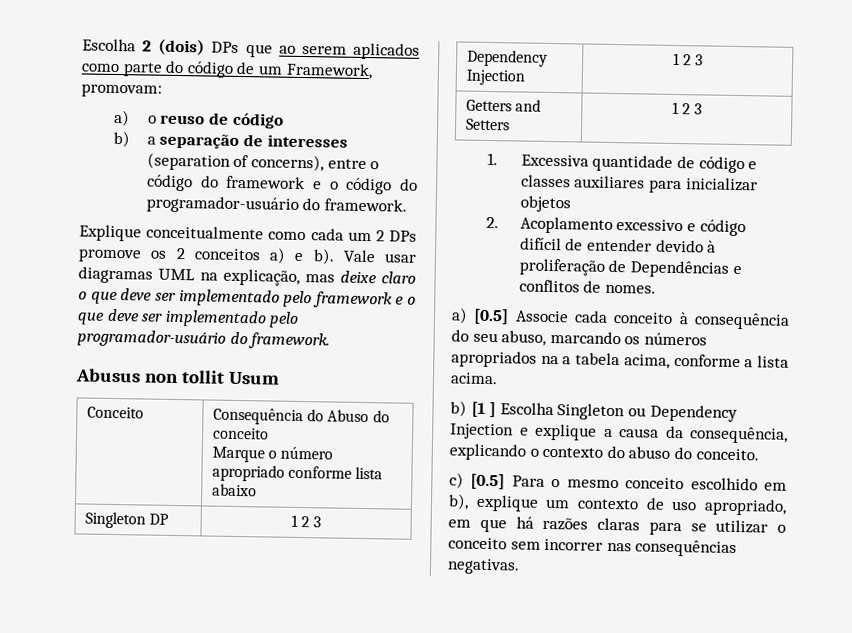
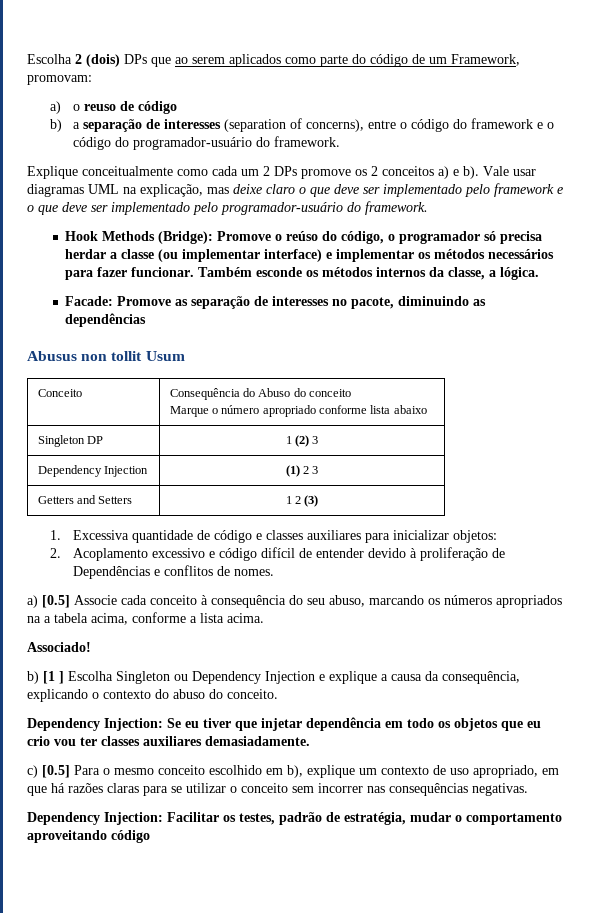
(331, 341) none -> [65,231,543,244] [65,249,555,262] [65,267,540,280] [65,296,487,309] [65,313,147,327] // Hook Methods (Bridge): Promove o reúso do código, o programador só precisa herdar a classe (ou implementar interface) e implementar os métodos necessários para fazer funcionar. Também esconde os métodos internos da classe, a lógica. // Facade: Promove as separação de interesses no pacote, diminuindo as dependências
[301,516,310,528] 2 -> [295,435,310,447] (2)
[672,52,680,66] 1 -> [285,465,300,477] (1)
[694,103,703,115] 3 -> [304,495,319,507] (3)
[519,195,571,213] objetos -> [452,530,497,543] objetos:
(498, 378) none -> [27,642,91,652] // Associado!
(759, 454) none -> [27,717,541,731] [27,736,310,746] // Dependency Injection: Se eu tiver que injetar dependência em todo os objetos que eu crio vou ter classes auxiliares demasiadamente.
(520, 566) none -> [27,812,562,825] [27,830,150,843] // Dependency Injection: Facilitar os testes, padrão de estratégia, mudar o comportamento aproveitando código

